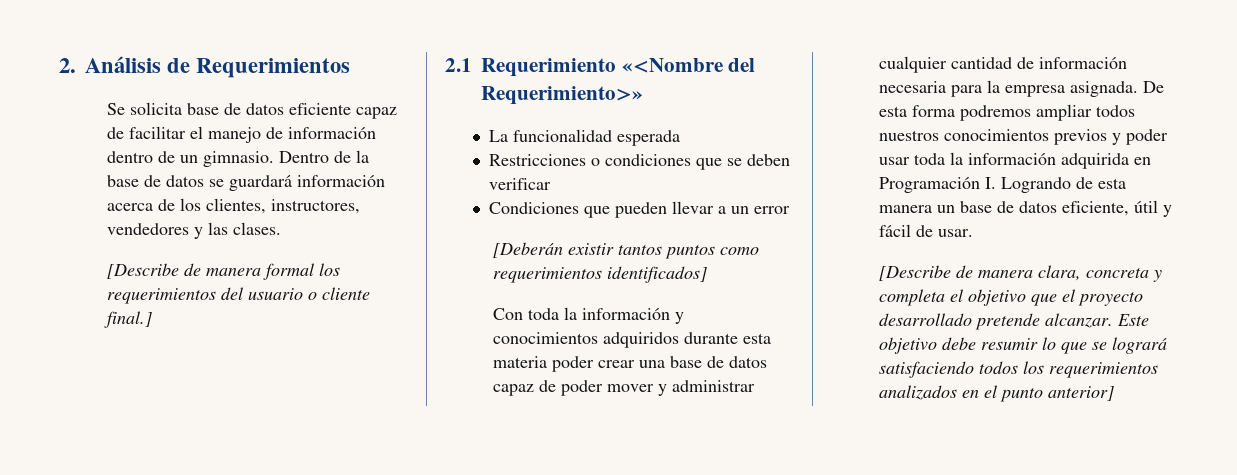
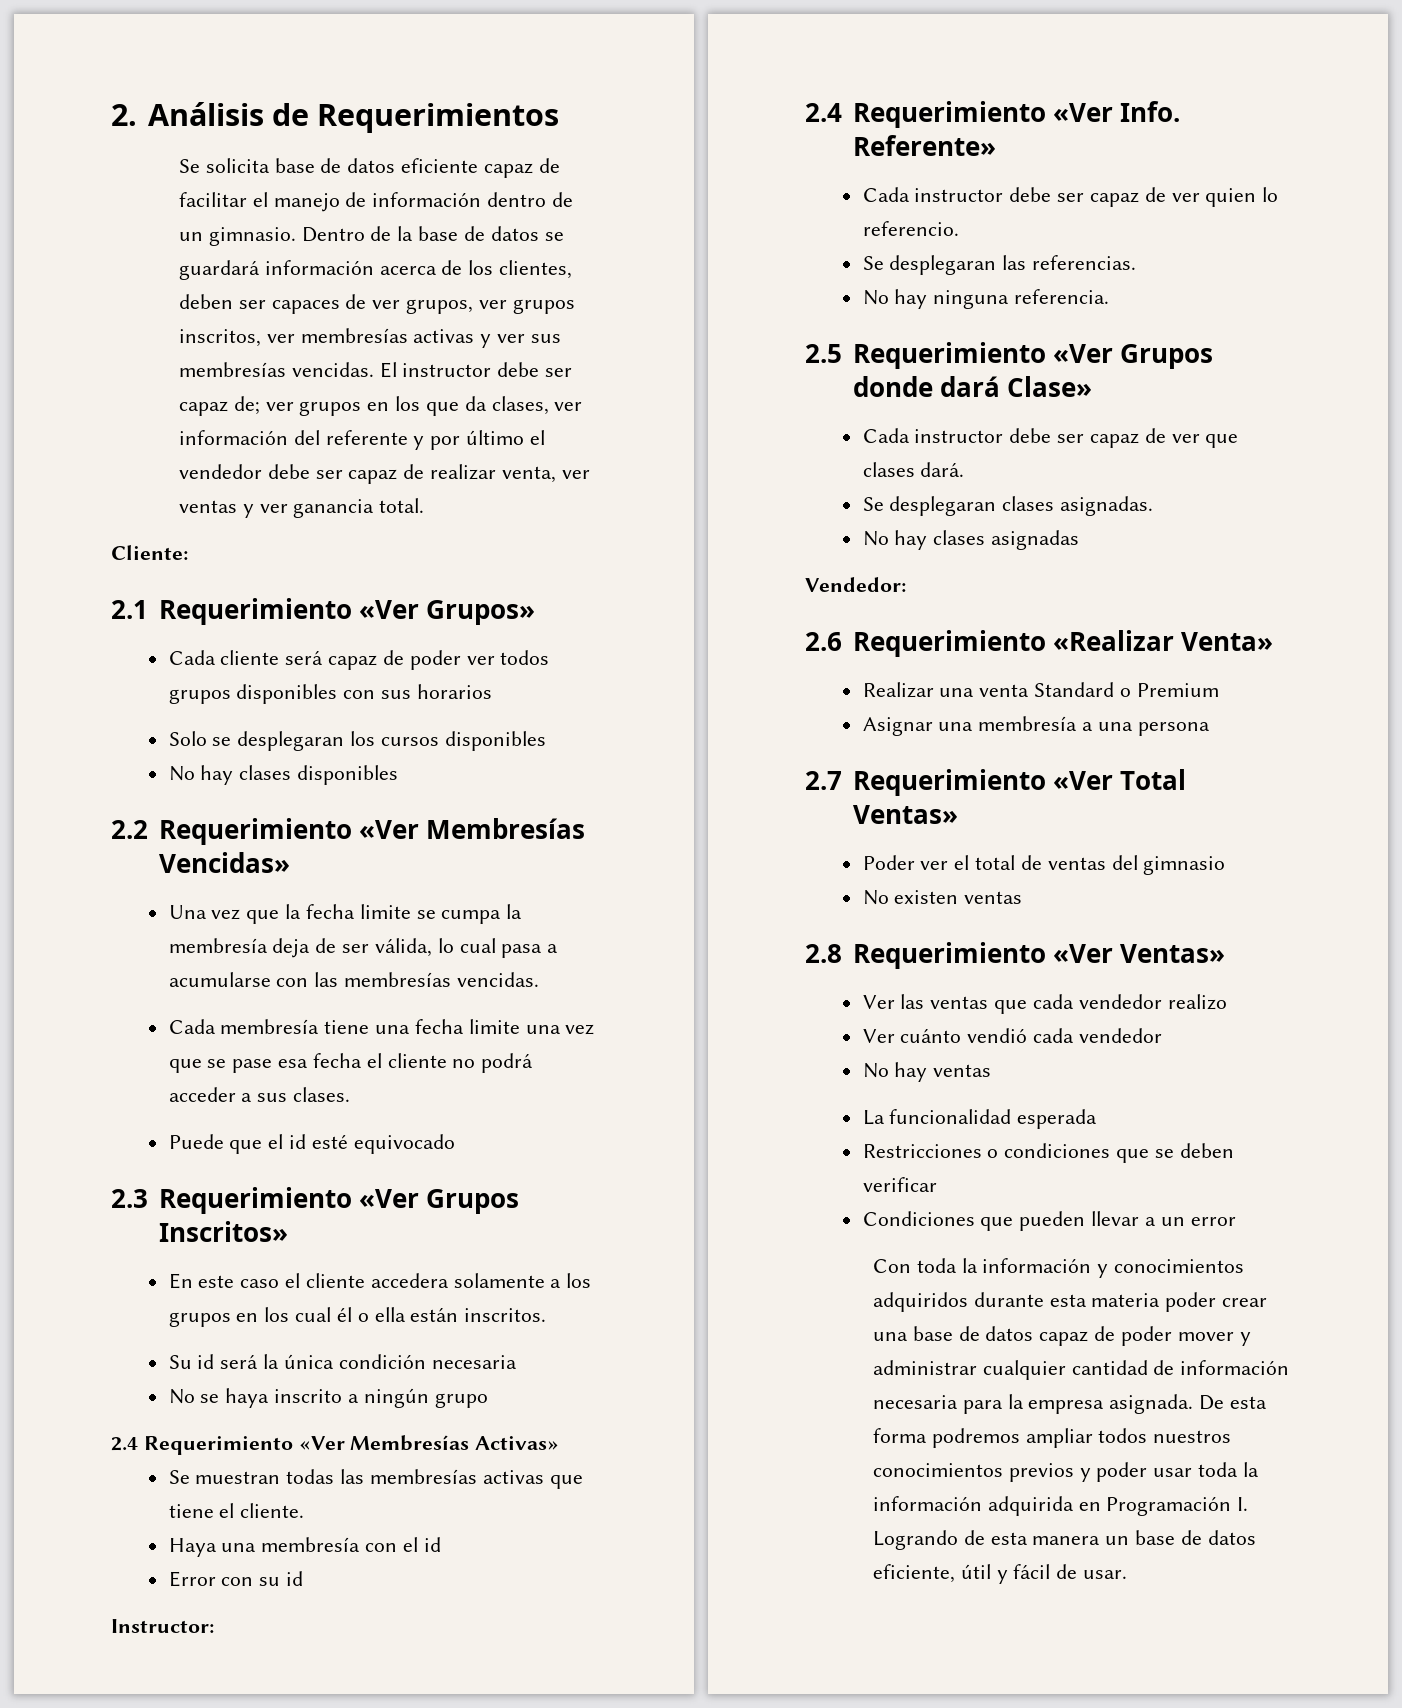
[271,199,361,214] [107,222,282,239] [107,263,341,280] [107,287,371,304] [104,311,153,328] [445,58,756,77] [481,86,643,105] instructores, vendedores y las clases. // [Describe de manera formal los requerimientos del usuario o cliente final.] // 2.1 Requerimiento «<Nombre del Requerimiento>» -> [179,294,575,314] [179,328,561,348] [179,362,573,378] [179,396,583,416] [179,430,545,450] [179,464,590,484] [179,498,425,518] [111,545,188,560] [111,598,535,625] [168,650,550,670] [168,684,492,704] [168,731,546,751] [168,765,399,785] [111,818,585,845] [158,852,290,873] [168,904,523,924] [168,938,559,958] [168,972,539,987] [168,1019,595,1035] [168,1053,534,1073] [168,1087,351,1102] [168,1134,455,1154] [111,1187,519,1214] [158,1221,288,1242] [168,1273,592,1289] [168,1307,547,1327] [168,1354,517,1369] [168,1388,488,1408] [111,1435,560,1455] [168,1469,583,1489] [168,1503,305,1518] [168,1537,441,1557] [168,1571,304,1587] [111,1619,214,1633] [805,101,1180,128] [852,135,996,156] [862,187,1279,207] [862,221,959,236] [862,255,1137,275] [862,289,1110,309] [805,342,1213,369] [852,376,1092,397] [862,428,1239,448] [862,462,965,477] [862,496,1154,516] [862,530,1080,550] [805,577,906,592] [805,630,1273,657] [862,682,1219,698] [862,716,1210,736] [805,769,1186,796] [852,805,958,824] [862,855,1226,875] [862,890,1023,905] [805,942,1225,969] [862,994,1227,1014] [862,1028,1162,1043] [862,1062,992,1082] deben ser capaces de ver grupos, ver grupos inscritos, ver membresías activas y ver sus membresías vencidas. El instructor debe ser capaz de; ver grupos en los que da clases, ver información del referente y por último el vendedor debe ser capaz de realizar venta, ver ventas y ver ganancia total. // Cliente: // 2.1 Requerimiento «Ver Grupos» // Cada cliente será capaz de poder ver todos grupos disponibles con sus horarios // Solo se desplegaran los cursos disponibles // No hay clases disponibles // 2.2 Requerimiento «Ver Membresías Vencidas» // Una vez que la fecha limite se cumpa la membresía deja de ser válida, lo cual pasa a acumularse con las membresías vencidas. // Cada membresía tiene una fecha limite una vez que se pase esa fecha el cliente no podrá acceder a sus clases. // Puede que el id esté equivocado // 2.3 Requerimiento «Ver Grupos Inscritos» // En este caso el cliente accedera solamente a los grupos en los cual él o ella están inscritos. // Su id será la única condición necesaria // No se haya inscrito a ningún grupo // 2.4 Requerimiento «Ver Membresías Activas» // Se muestran todas las membresías activas que tiene el cliente. // Haya una membresía con el id // Error con su id // Instructor: // 2.4 Requerimiento «Ver Info. Referente» // Cada instructor debe ser capaz de ver quien lo referencio. // Se desplegaran las referencias. // No hay ninguna referencia. // 2.5 Requerimiento «Ver Grupos donde dará Clase» // Cada instructor debe ser capaz de ver que clases dará. // Se desplegaran clases asignadas. // No hay clases asignadas // Vendedor: // 2.6 Requerimiento «Realizar Venta» // Realizar una venta Standard o Premium // Asignar una membresía a una persona // 2.7 Requerimiento «Ver Total Ventas» // Poder ver el total de ventas del gimnasio // No existen ventas // 2.8 Requerimiento «Ver Ventas» // Ver las ventas que cada vendedor realizo // Ver cuánto vendió cada vendedor // No hay ventas
[493,242,760,259] [493,266,708,283] // [Deberán existir tantos puntos como requerimientos identificados] -> (1236, 1221) none
[879,265,1163,282] [879,289,1144,306] [879,313,1150,330] [879,337,1168,354] [879,361,1159,378] [879,385,1115,402] // [Describe de manera clara, concreta y completa el objetivo que el proyecto desarrollado pretende alcanzar. Este objetivo debe resumir lo que se logrará satisfaciendo todos los requerimientos analizados en el punto anterior] -> (1128, 1574) none

